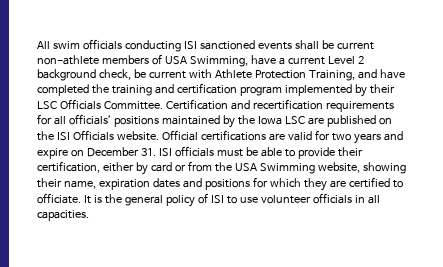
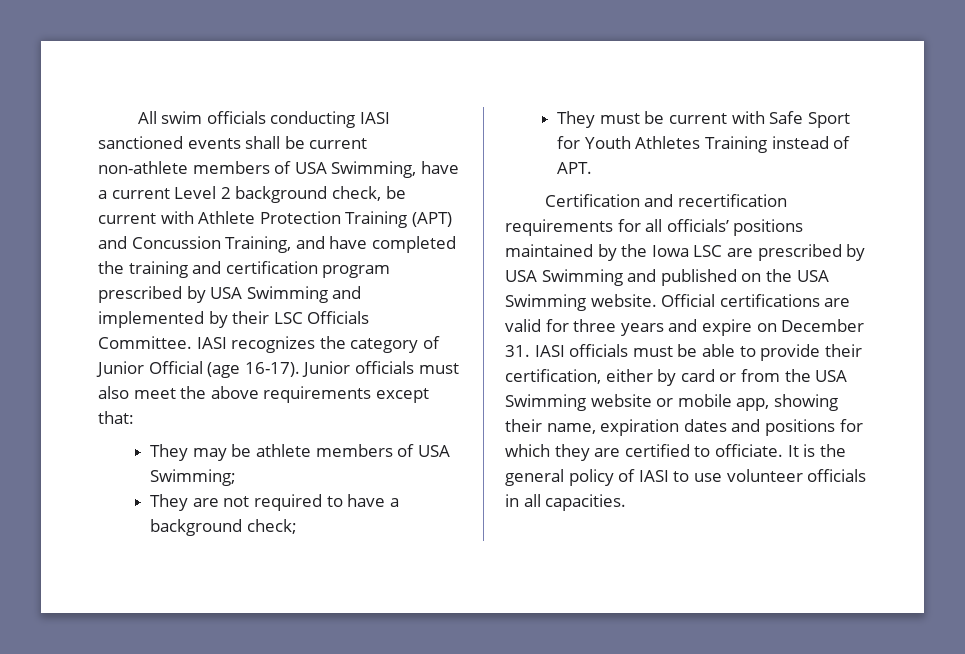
[183,41,197,50] ISI -> [360,112,391,124] IASI
(306, 74) none -> [345,211,452,228] [98,236,221,249] Training (APT) and Concussion
(282, 91) none -> [98,286,362,303] prescribed by USA Swimming and
(163, 105) none -> [196,336,440,353] [96,361,459,378] [98,386,429,403] [98,411,134,424] [150,444,450,461] [150,469,237,486] [150,494,399,511] [150,519,297,536] [557,111,850,128] [557,136,851,153] [557,162,593,174] IASI recognizes the category of Junior Official (age 16-17). Junior officials must also meet the above requirements except that: // They may be athlete members of USA Swimming; // They are not required to have a background check; // They must be current with Safe Sport for Youth Athletes Training instead of APT. //
(324, 121) none -> [757,244,866,261] [505,269,657,286] prescribed by USA Swimming and
[56,130,114,141] ISI Officials -> [796,270,829,282] [505,294,586,311] USA Swimming
[331,133,351,141] two -> [573,319,617,332] three
[158,148,172,157] ISI -> [534,345,565,357] IASI
[317,162,360,173] website, -> [590,394,770,411] website or mobile app,
[210,195,224,204] ISI -> [638,470,669,482] IASI

